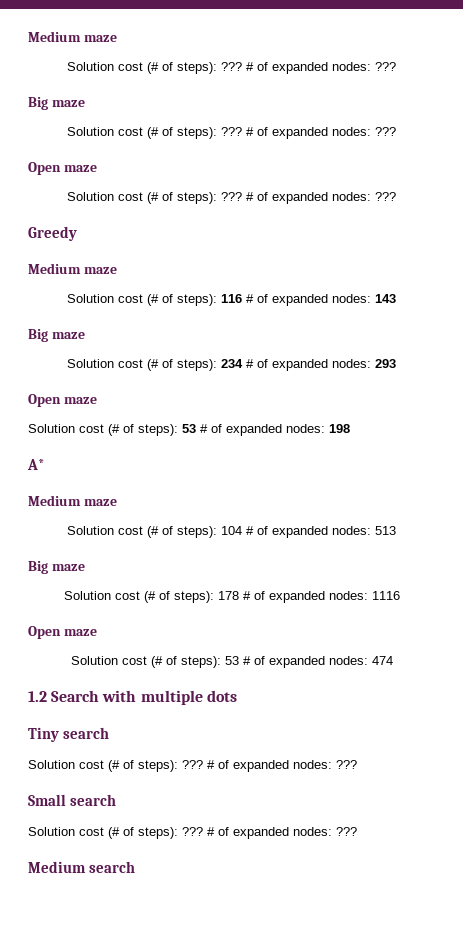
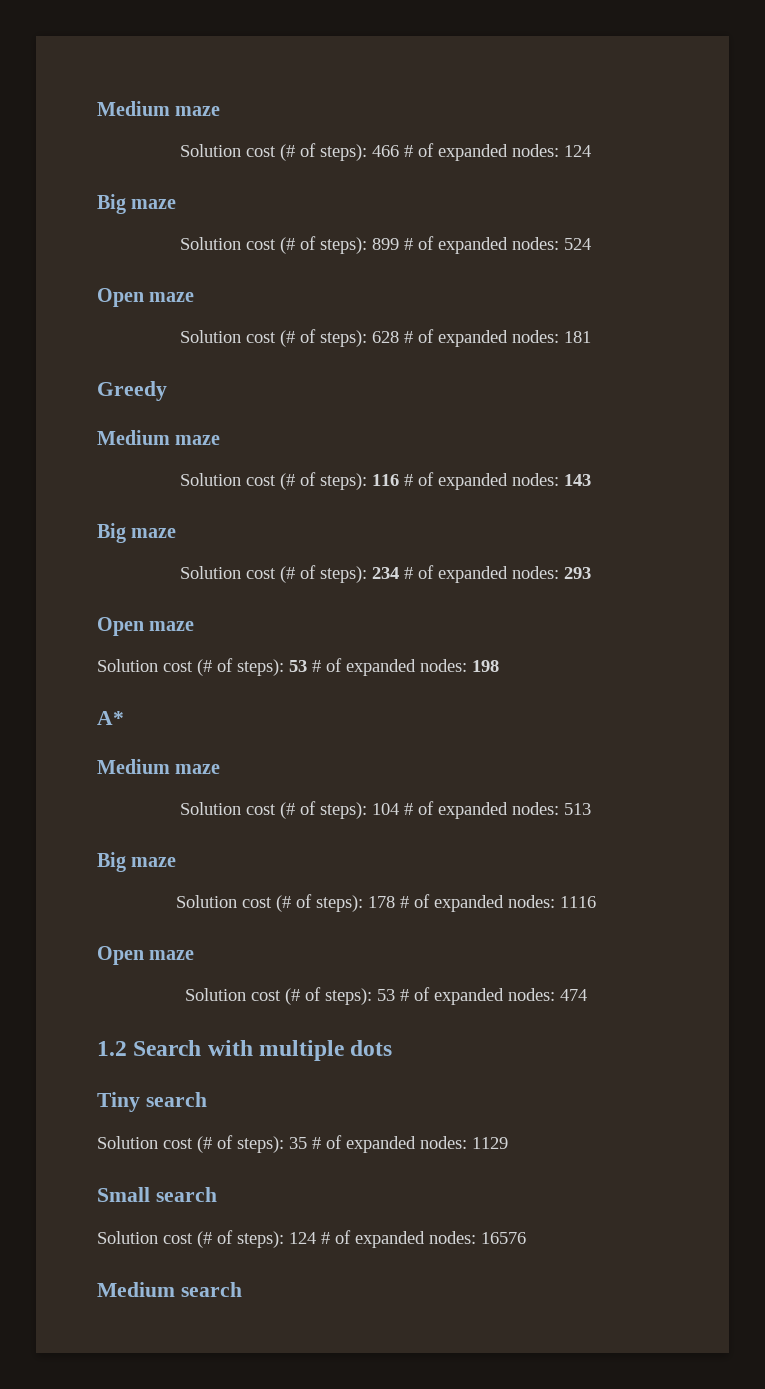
[28,31,117,42] [67,62,396,74] [28,97,85,110] [67,127,396,139] [28,162,97,175] [67,192,396,204] Medium maze // Solution cost (# of steps): ??? # of expanded nodes: ??? // Big maze // Solution cost (# of steps): ??? # of expanded nodes: ??? // Open maze // Solution cost (# of steps): ??? # of expanded nodes: ??? -> [97,101,221,116] [180,143,591,161] [97,194,177,214] [180,236,591,254] [97,288,195,307] [180,329,591,347] Medium maze // Solution cost (# of steps): 466 # of expanded nodes: 124 // Big maze // Solution cost (# of steps): 899 # of expanded nodes: 524 // Open maze // Solution cost (# of steps): 628 # of expanded nodes: 181
[182,760,357,772] ??? # of expanded nodes: ??? -> [289,1135,508,1153] 35 # of expanded nodes: 1129
[182,827,357,839] ??? # of expanded nodes: ??? -> [289,1230,526,1248] 124 # of expanded nodes: 16576

